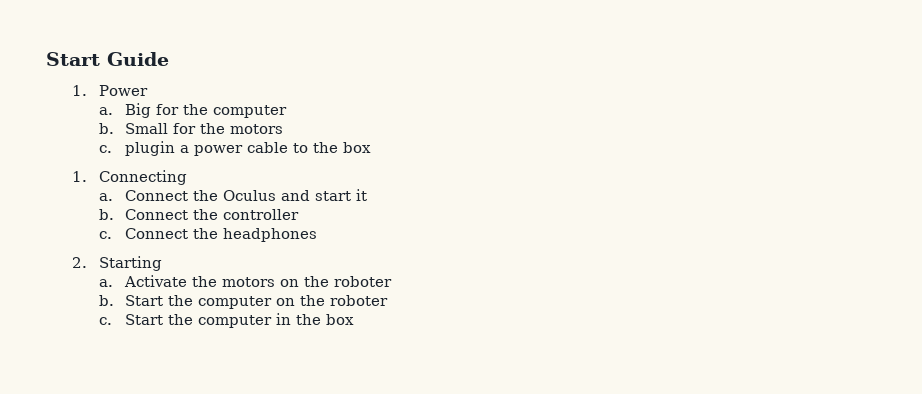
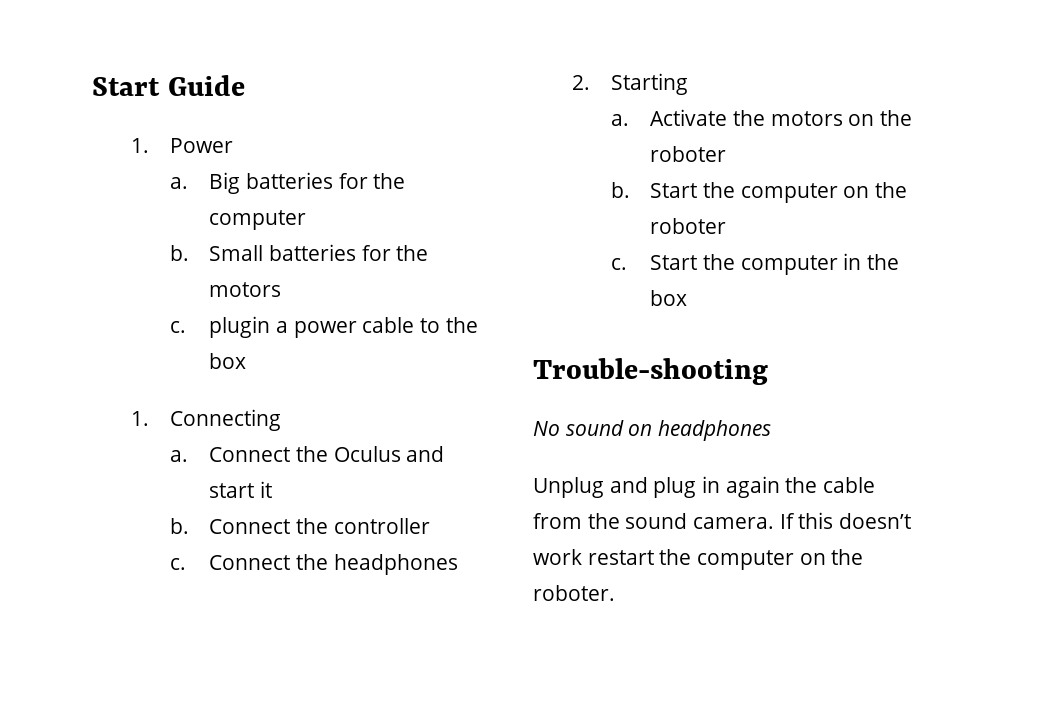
(152, 110) none -> [246,172,334,189] batteries
(169, 128) none -> [269,244,357,261] batteries
(355, 319) none -> [533,358,768,385] [533,420,772,441] [533,476,876,498] [533,512,912,529] [533,549,864,570] [533,585,615,601] // Trouble-shooting // No sound on headphones // Unplug and plug in again the cable from the sound camera. If this doesn’t work restart the computer on the roboter.

